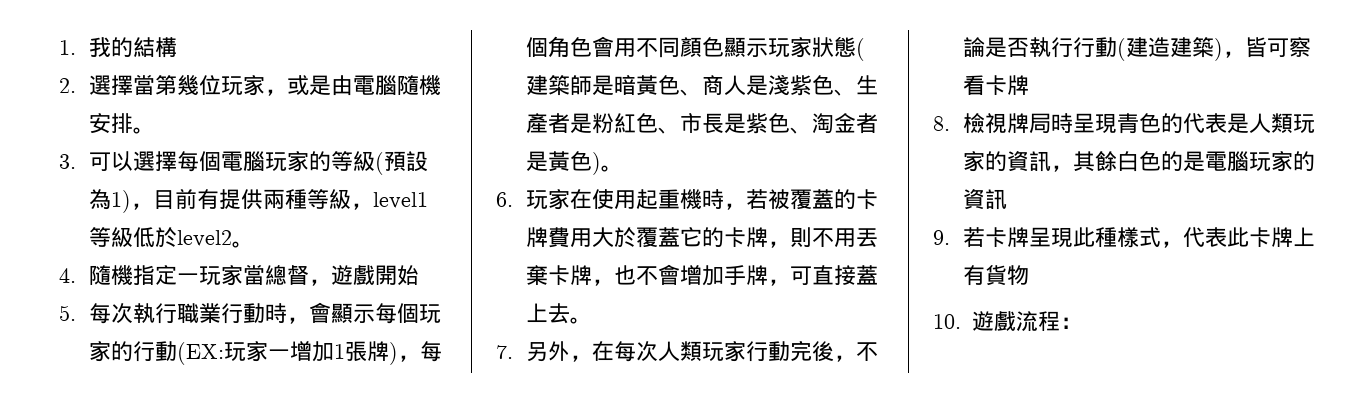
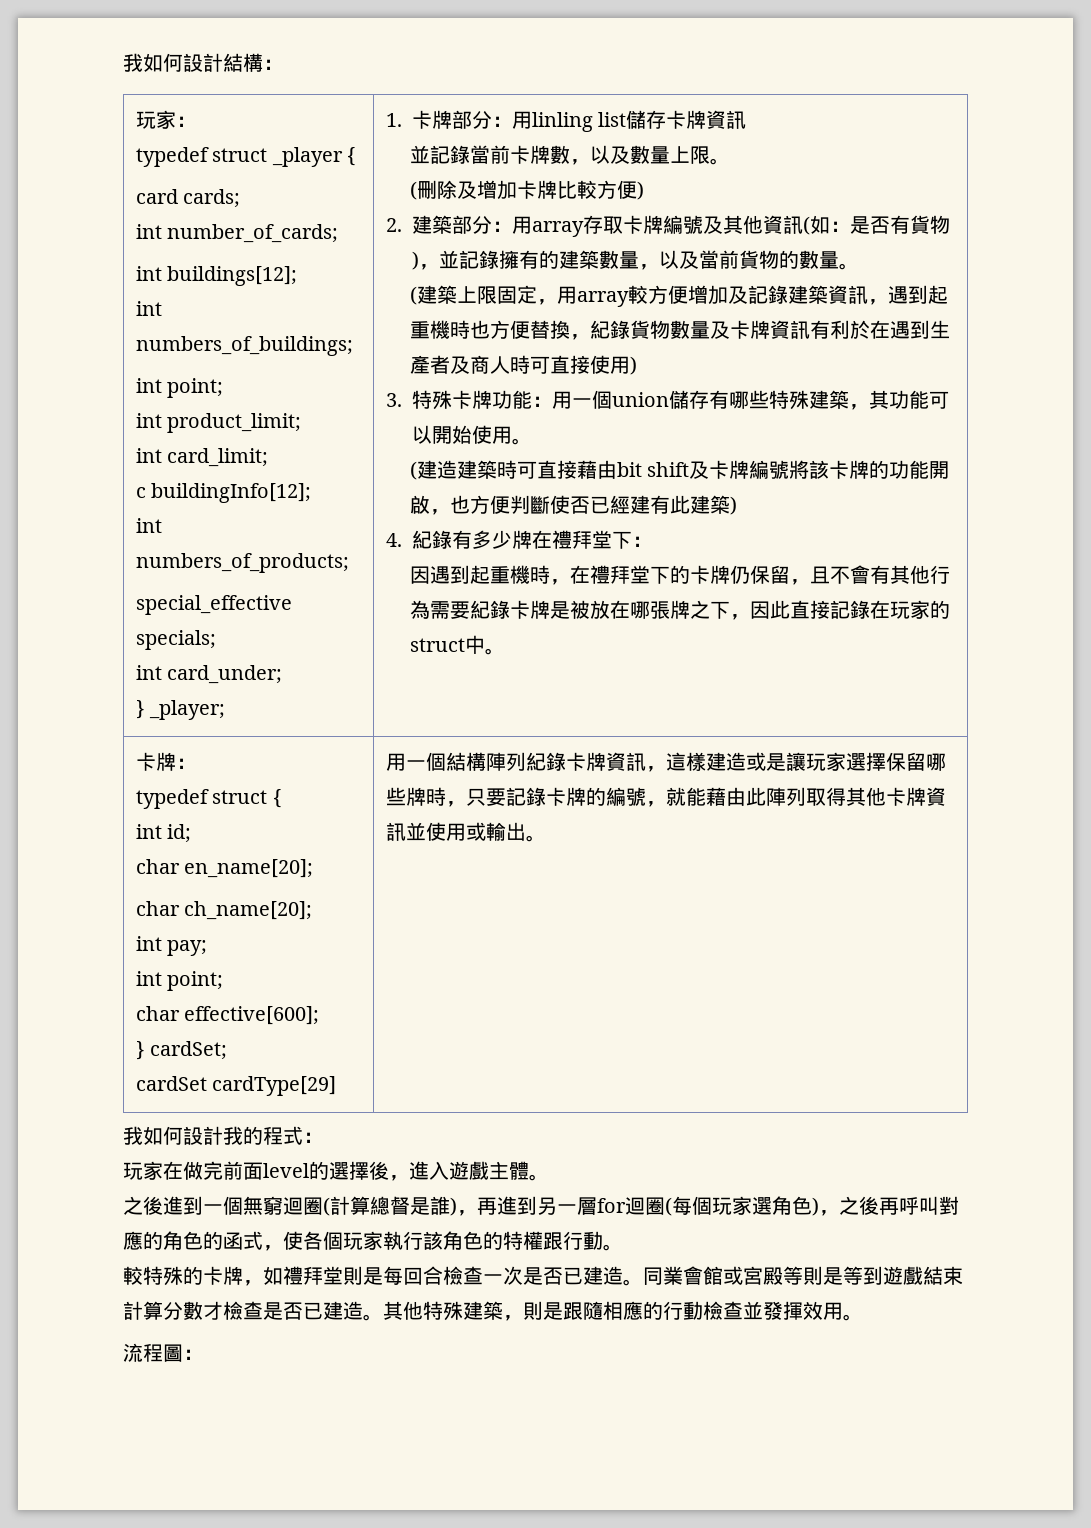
[59,37,177,58] [59,74,441,96] [88,113,155,134] [59,151,428,175] [88,188,428,213] [88,227,254,248] [59,264,419,286] [59,302,441,324] [88,341,442,365] [525,36,865,61] [525,74,878,96] [525,113,878,134] [525,151,623,175] [496,189,878,210] [525,227,878,248] [525,264,878,286] [525,303,592,324] [496,340,878,362] [962,37,1311,61] [962,75,1029,95] [933,113,1315,134] [962,151,1315,172] [962,189,1007,210] [933,227,1315,248] [962,265,1029,286] [933,311,1060,332] 1.我的結構 // 2.選擇當第幾位玩家，或是由電腦隨機安排。 // 3.可以選擇每個電腦玩家的等級(預設為1)，目前有提供兩種等級，level1等級低於level2。 // 4.隨機指定一玩家當總督，遊戲開始 // 5.每次執行職業行動時，會顯示每個玩家的行動(EX:玩家一增加1張牌)，每個角色會用不同顏色顯示玩家狀態(建築師是暗黃色、商人是淺紫色、生產者是粉紅色、市長是紫色、淘金者是黃色)。 // 6.玩家在使用起重機時，若被覆蓋的卡牌費用大於覆蓋它的卡牌，則不用丟棄卡牌，也不會增加手牌，可直接蓋上去。 // 7.另外，在每次人類玩家行動完後，不論是否執行行動(建造建築)，皆可察看卡牌 // 8.檢視牌局時呈現青色的代表是人類玩家的資訊，其餘白色的是電腦玩家的資訊 // 9.若卡牌呈現此種樣式，代表此卡牌上有貨物 // 10.遊戲流程 -> [123,53,283,72] [135,110,196,129] [135,147,356,167] [135,189,241,208] [135,224,339,243] [135,266,298,286] [135,301,162,316] [135,336,353,356] [135,378,224,398] [135,413,302,433] [135,448,269,467] [135,483,312,503] [135,518,162,533] [135,553,349,573] [135,595,292,615] [135,630,216,650] [135,665,283,684] [135,700,226,720] [385,110,747,132] [409,145,730,165] [409,180,644,200] [385,215,950,237] [411,250,859,270] [409,285,948,307] [409,320,950,340] [409,355,637,375] [385,390,949,410] [411,425,532,445] [409,460,950,480] [409,495,737,515] [385,530,652,549] [409,565,950,585] [409,600,950,620] [409,635,505,655] [135,752,196,771] [135,789,282,809] [135,824,192,843] [135,859,314,878] [135,901,313,920] [135,936,208,956] [135,971,224,991] [135,1006,320,1025] [135,1041,228,1060] [135,1076,337,1096] [385,752,946,772] [385,787,946,807] [385,822,546,842] [123,1126,323,1145] [123,1161,549,1181] [123,1196,959,1216] [123,1231,623,1251] [123,1266,963,1286] [123,1301,863,1321] [123,1343,183,1362] 我如何設計結構： // 玩家： // typedef struct _player { // card cards; // int number_of_cards; // int buildings[12]; // int numbers_of_buildings; // int point; // int product_limit; // int card_limit; // c buildingInfo[12]; // int numbers_of_products; // special_effective specials; // int card_under; // } _player; | 1.卡牌部分：用linling list儲存卡牌資訊 // 並記錄當前卡牌數，以及數量上限。 // (刪除及增加卡牌比較方便) // 2.建築部分：用array存取卡牌編號及其他資訊(如：是否有貨物)，並記錄擁有的建築數量，以及當前貨物的數量。 // (建築上限固定，用array較方便增加及記錄建築資訊，遇到起重機時也方便替換，紀錄貨物數量及卡牌資訊有利於在遇到生產者及商人時可直接使用) // 3.特殊卡牌功能：用一個union儲存有哪些特殊建築，其功能可以開始使用。 // (建造建築時可直接藉由bit shift及卡牌編號將該卡牌的功能開啟，也方便判斷使否已經建有此建築) // 4.紀錄有多少牌在禮拜堂下： // 因遇到起重機時，在禮拜堂下的卡牌仍保留，且不會有其他行為需要紀錄卡牌是被放在哪張牌之下，因此直接記錄在玩家的struct中。 // 卡牌： // typedef struct { // int id; // char en_name[20]; // char ch_name[20]; // int pay; // int point; // char effective[600]; // } cardSet; // cardSet cardType[29] | 用一個結構陣列紀錄卡牌資訊，這樣建造或是讓玩家選擇保留哪些牌時，只要記錄卡牌的編號，就能藉由此陣列取得其他卡牌資訊並使用或輸出。 // 我如何設計我的程式： // 玩家在做完前面level的選擇後，進入遊戲主體。 // 之後進到一個無窮迴圈(計算總督是誰)，再進到另一層for迴圈(每個玩家選角色)，之後再呼叫對應的角色的函式，使各個玩家執行該角色的特權跟行動。 // 較特殊的卡牌，如禮拜堂則是每回合檢查一次是否已建造。同業會館或宮殿等則是等到遊戲結束計算分數才檢查是否已建造。其他特殊建築，則是跟隨相應的行動檢查並發揮效用。 // 流程圖

